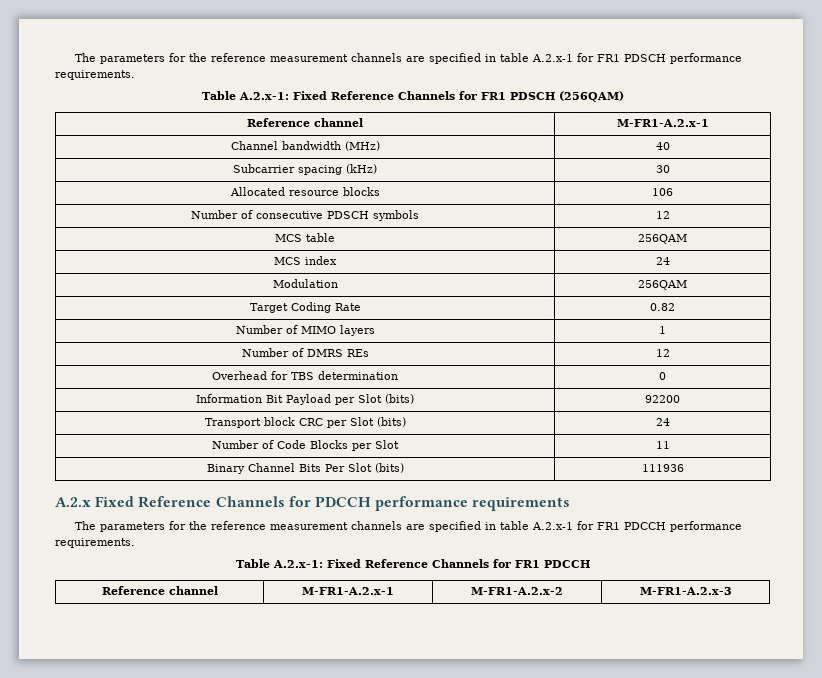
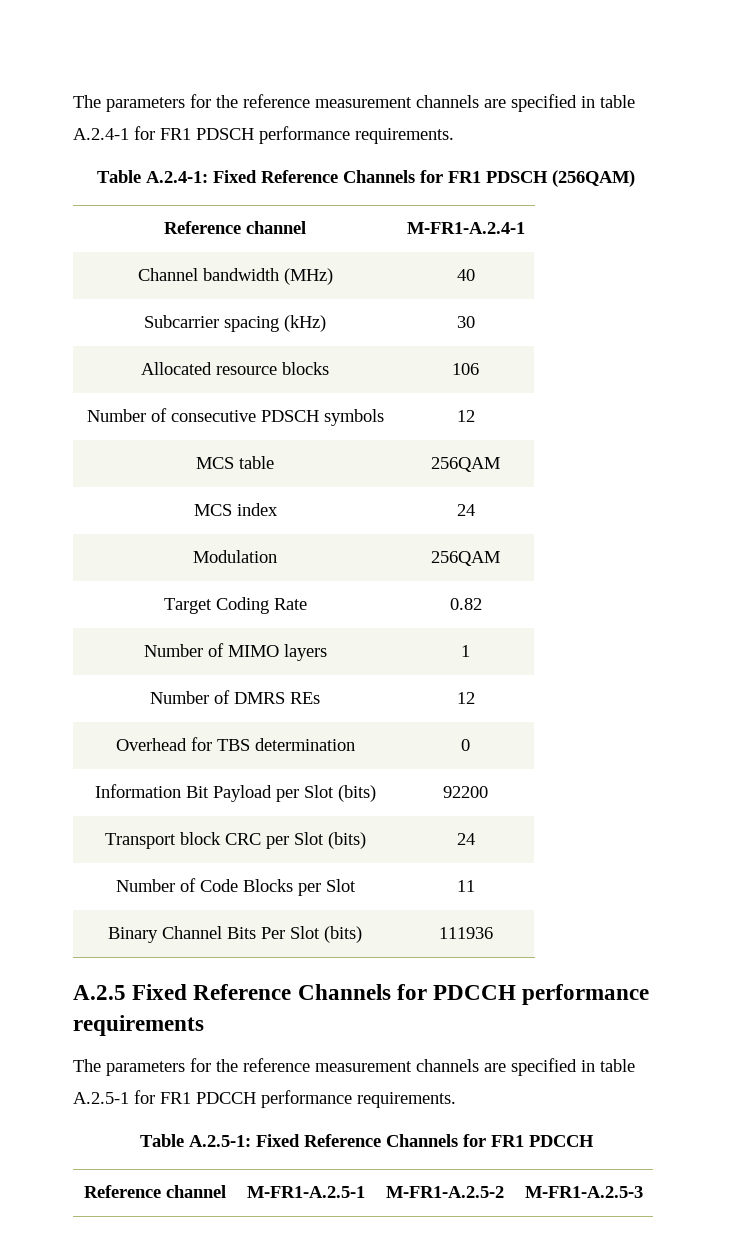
[531,54,573,62] A.2.x-1 -> [73,128,129,140] A.2.4-1
[239,92,289,100] A.2.x-1: -> [146,171,208,183] A.2.4-1:
[616,119,709,127] M-FR1-A.2.x-1 -> [406,222,525,234] M-FR1-A.2.4-1
[55,497,91,507] A.2.x -> [73,985,126,1000] A.2.5
[531,522,573,530] A.2.x-1 -> [73,1092,129,1104] A.2.5-1
[273,560,323,568] A.2.x-1: -> [188,1135,251,1147] A.2.5-1:
[302,587,394,595] [471,587,563,595] [639,587,732,595] M-FR1-A.2.x-1 | M-FR1-A.2.x-2 | M-FR1-A.2.x-3 -> [247,1186,365,1198] [386,1186,504,1198] [524,1186,643,1198] M-FR1-A.2.5-1 | M-FR1-A.2.5-2 | M-FR1-A.2.5-3

